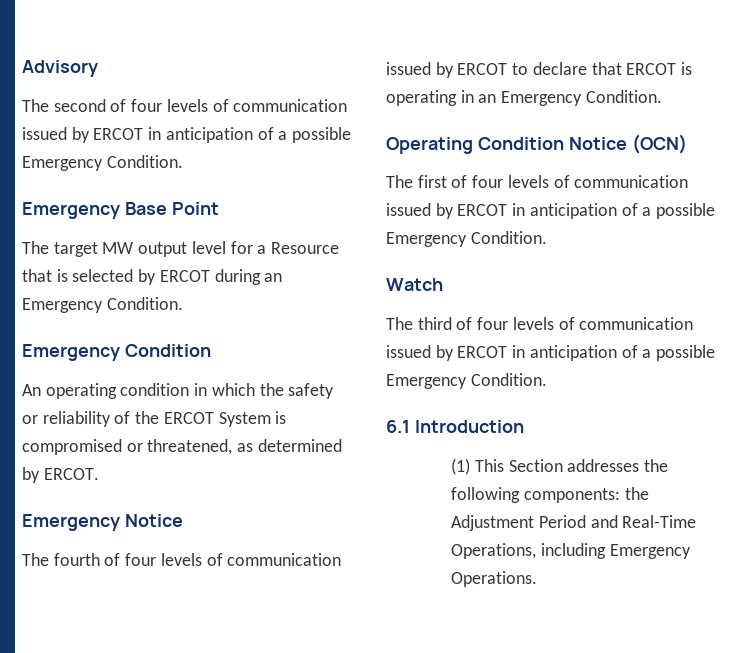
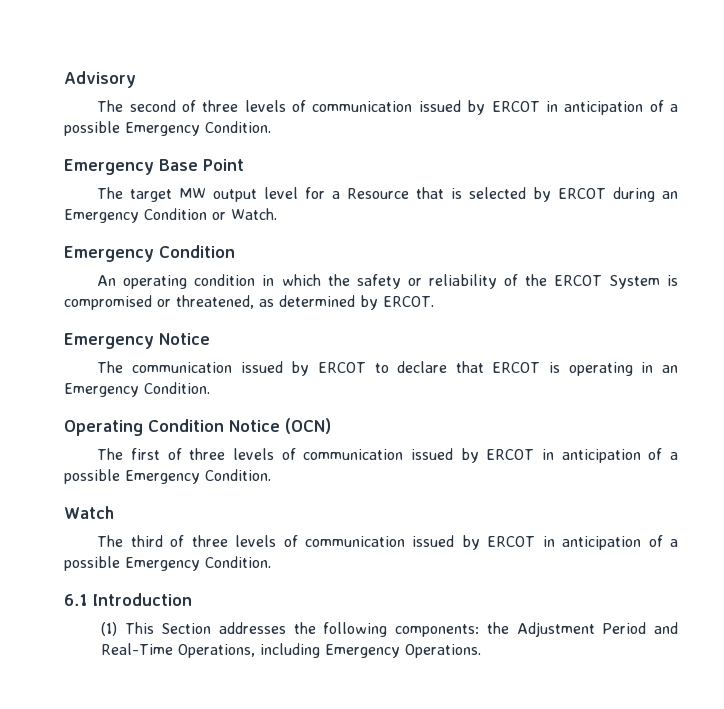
[131,99,163,112] four -> [202,100,239,112] three
[106,297,183,310] Condition. -> [144,208,277,220] Condition or Watch.
[53,553,223,566] fourth of four levels of -> (124, 367) none
[472,175,504,188] four -> [189,448,226,460] three
[477,317,509,330] four -> [191,535,228,547] three

